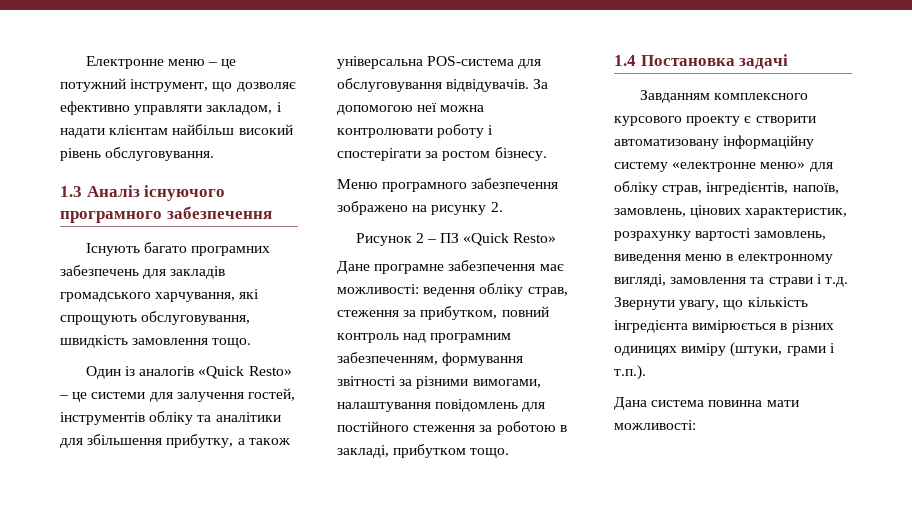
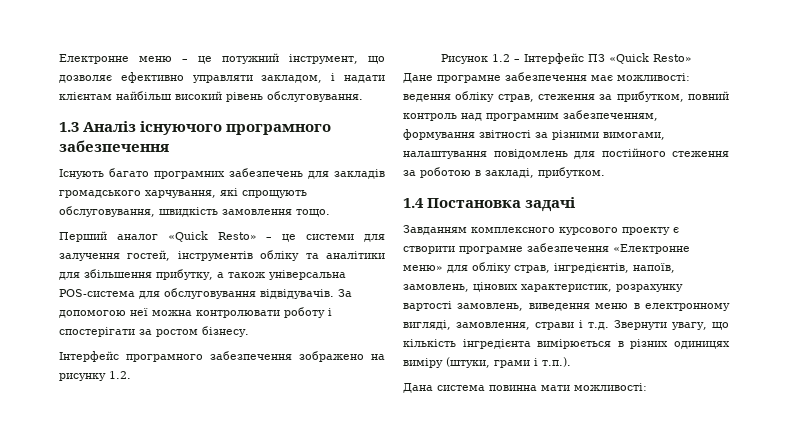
[85,366,195,379] Один із аналогів -> [59,231,158,242] Перший аналог
[337,179,378,189] Меню -> [59,351,119,362] Інтерфейс
[490,202,503,212] 2. -> [109,371,131,379] 1.2.
[415,233,436,243] 2 – -> [491,53,584,64] 1.2 – Інтерфейс
[393,444,510,458] прибутком тощо. -> [538,167,605,178] прибутком.
[614,135,815,149] [614,162,757,172] автоматизовану інформаційну систему «електронне -> [459,243,690,254] програмне забезпечення «Електронне
[670,277,765,284] замовлення та -> [456,322,530,330] замовлення,

